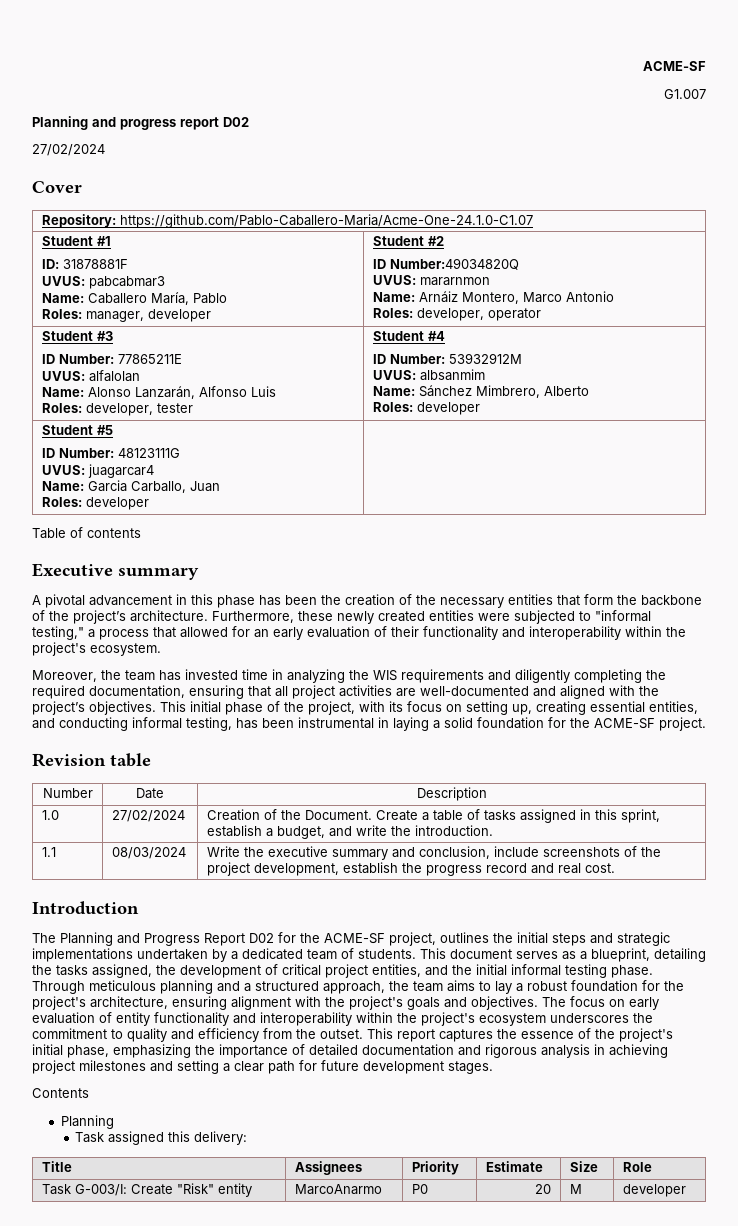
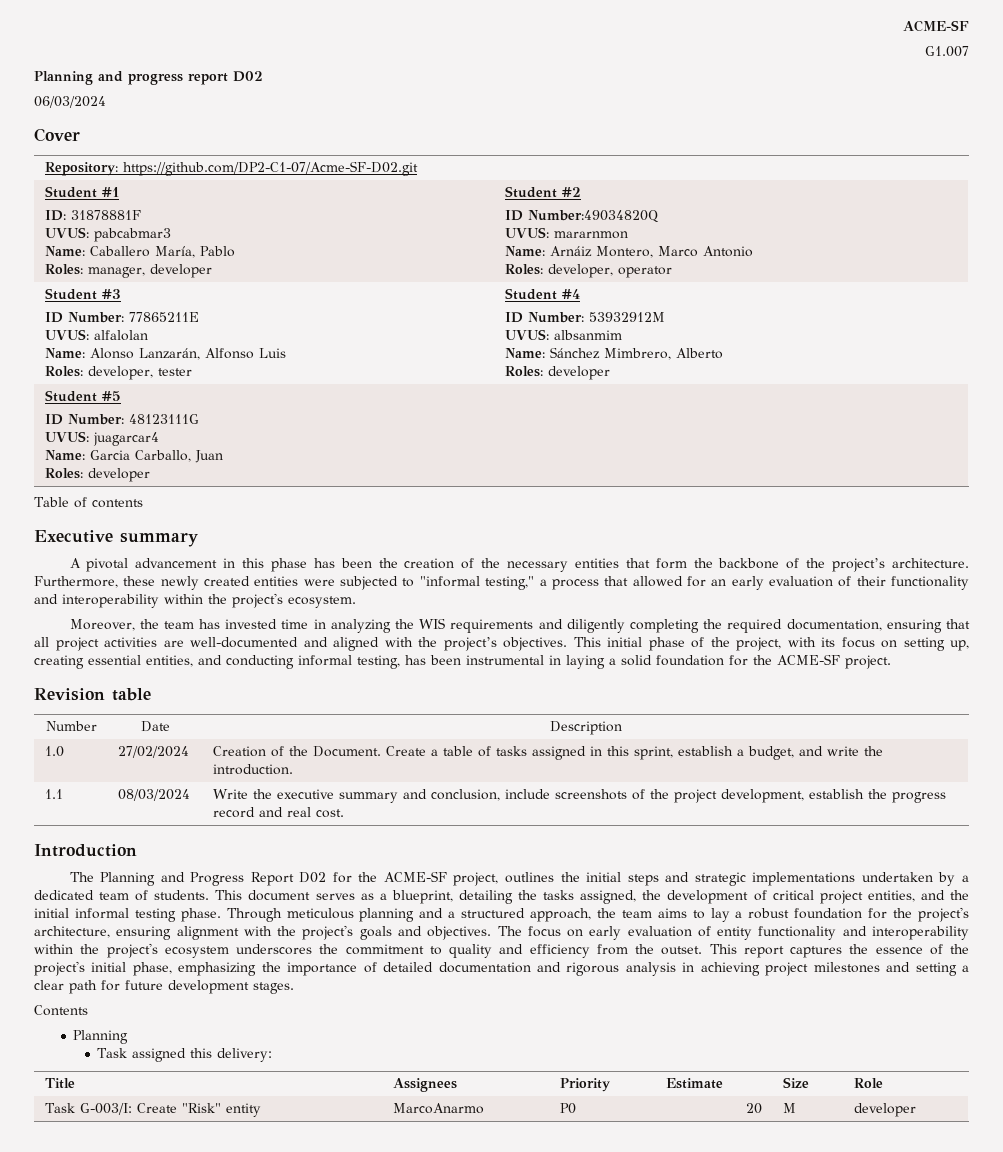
[32,144,105,156] 27/02/2024 -> [34,96,106,108] 06/03/2024
[119,214,533,228] https://github.com/Pablo-Caballero-Maria/Acme-One-24.1.0-C1.07 -> [122,161,418,176] https://github.com/DP2-C1-07/Acme-SF-D02.git

